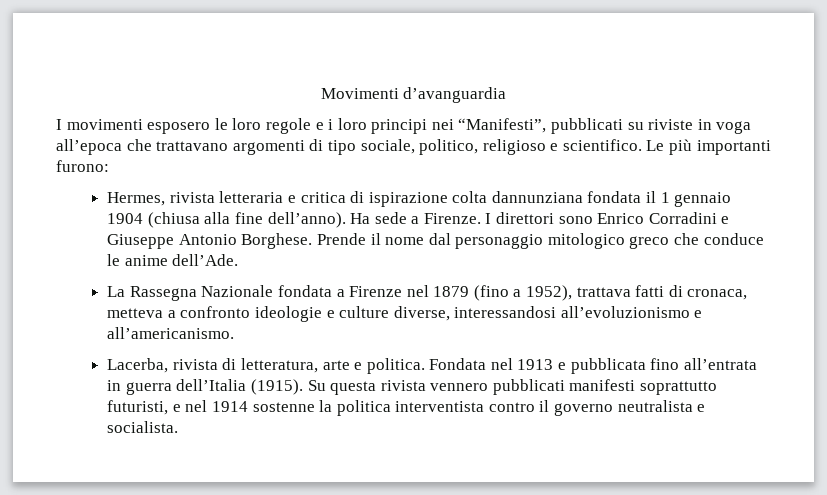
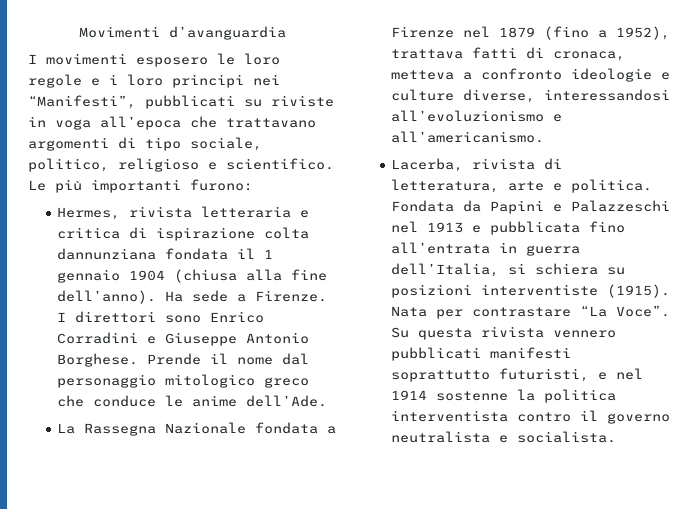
(487, 364) none -> [463,200,671,214] da Papini e Palazzeschi
[176,379,303,395] dell’Italia (1915). -> [391,263,626,277] [391,284,671,298] [391,305,671,319] dell’Italia, si schiera su posizioni interventiste (1915). Nata per contrastare “La Voce”.

